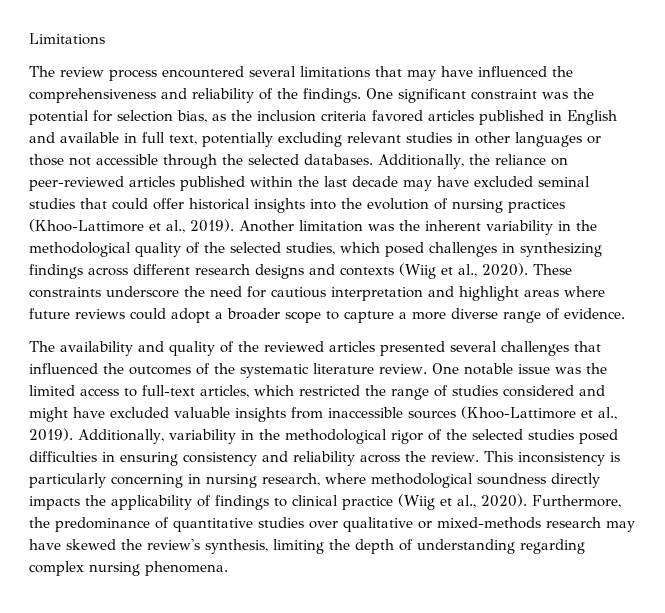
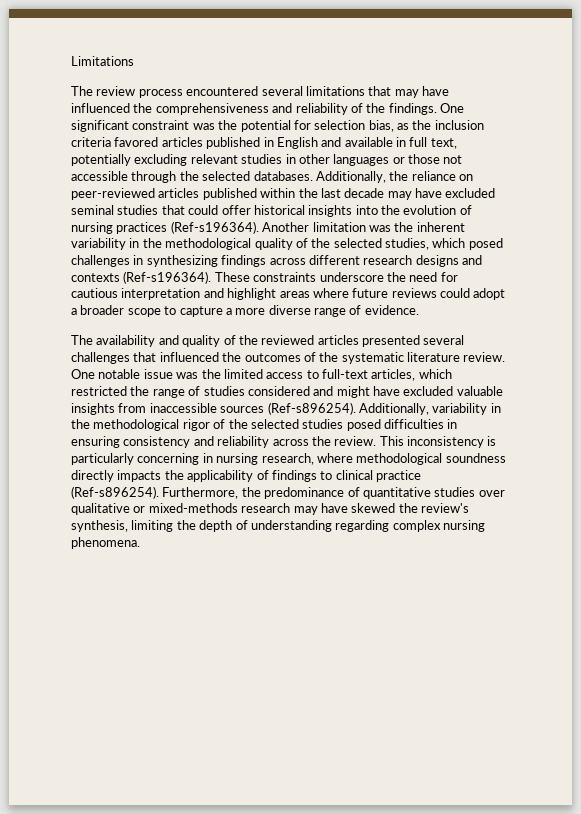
[29,219,234,233] (Khoo-Lattimore et al., 2019). -> [170,221,259,234] (Ref-s196364).
[399,263,528,279] (Wiig et al., 2020). -> [123,271,212,284] (Ref-s196364).
[461,406,617,420] [29,428,73,441] (Khoo-Lattimore et al., 2019). -> [267,402,356,415] (Ref-s896254).
[398,494,527,510] (Wiig et al., 2020). -> [71,486,159,499] (Ref-s896254).

